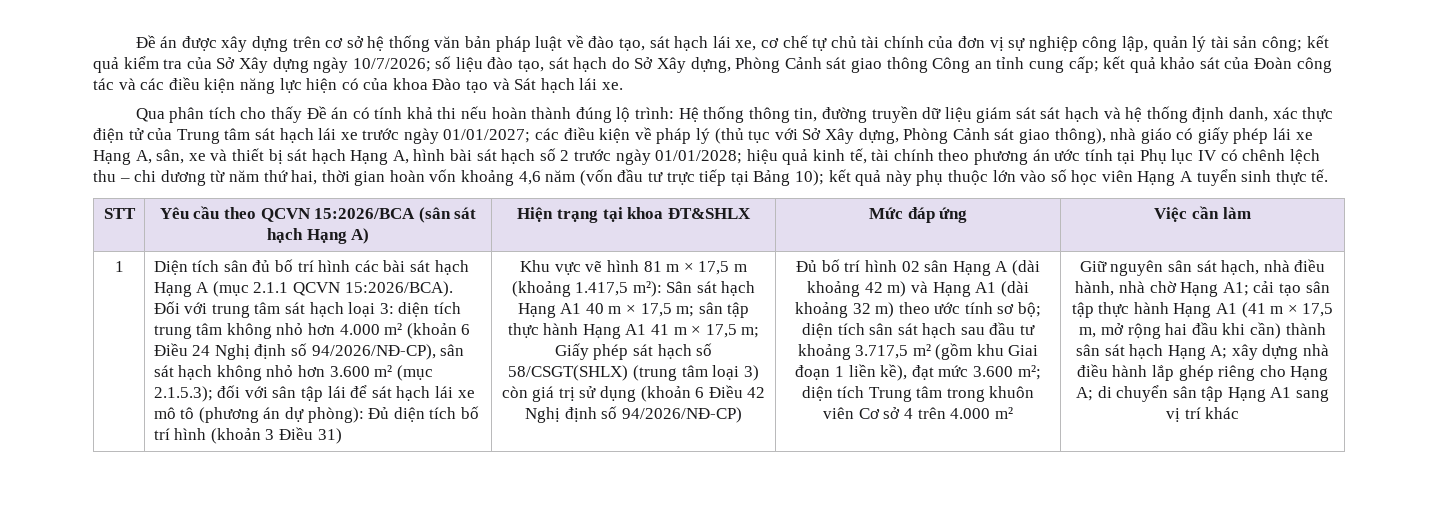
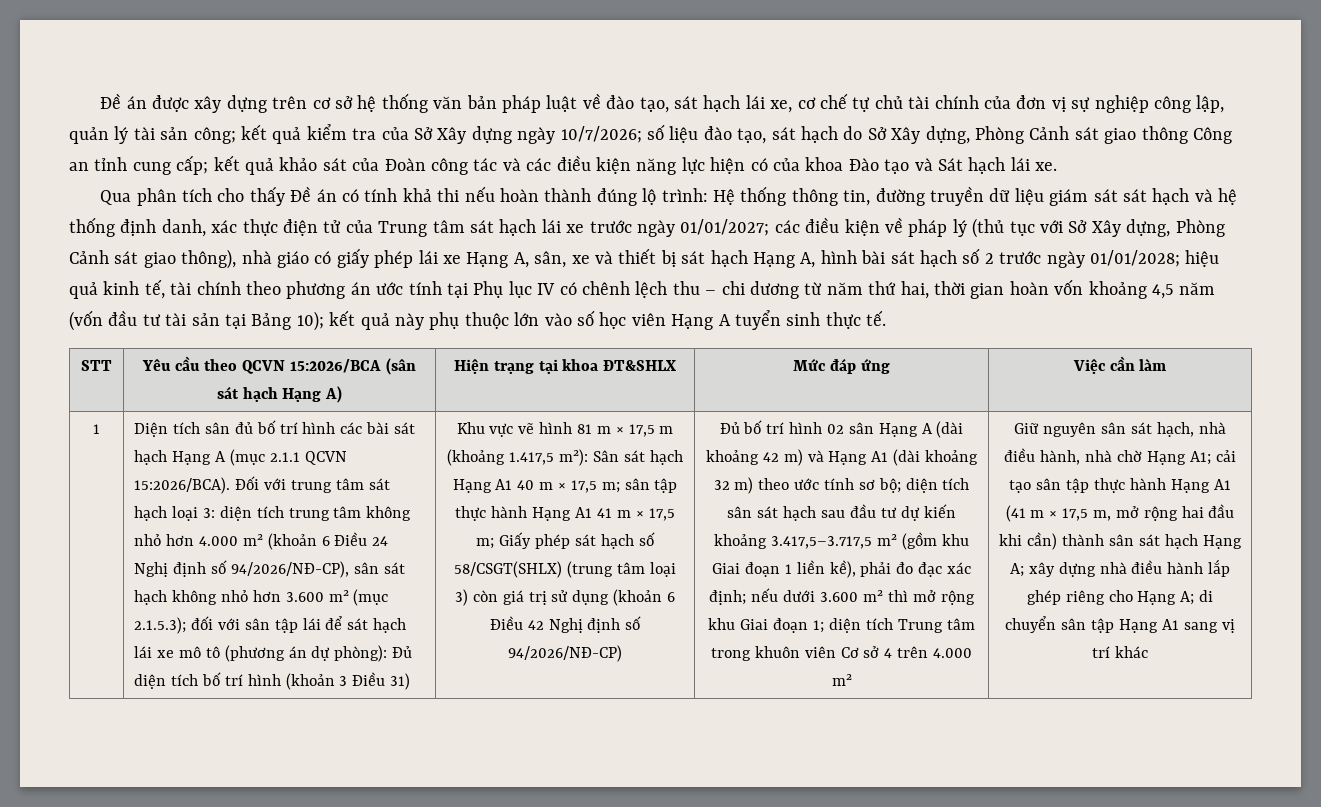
[518,171,541,185] 4,6 -> [1151,284,1174,299] 4,5
[666,169,727,186] trực tiếp -> [165,313,220,326] tài sản
[797,344,909,360] khoảng 3.717,5 -> [900,504,956,521] [714,534,873,549] dự kiến khoảng 3.417,5–3.717,5
[911,365,1041,380] đạt mức 3.600 m²; -> [860,562,971,577] [709,588,975,605] [708,618,825,633] phải đo đạc xác định; nếu dưới 3.600 m² thì mở rộng khu Giai đoạn 1;

